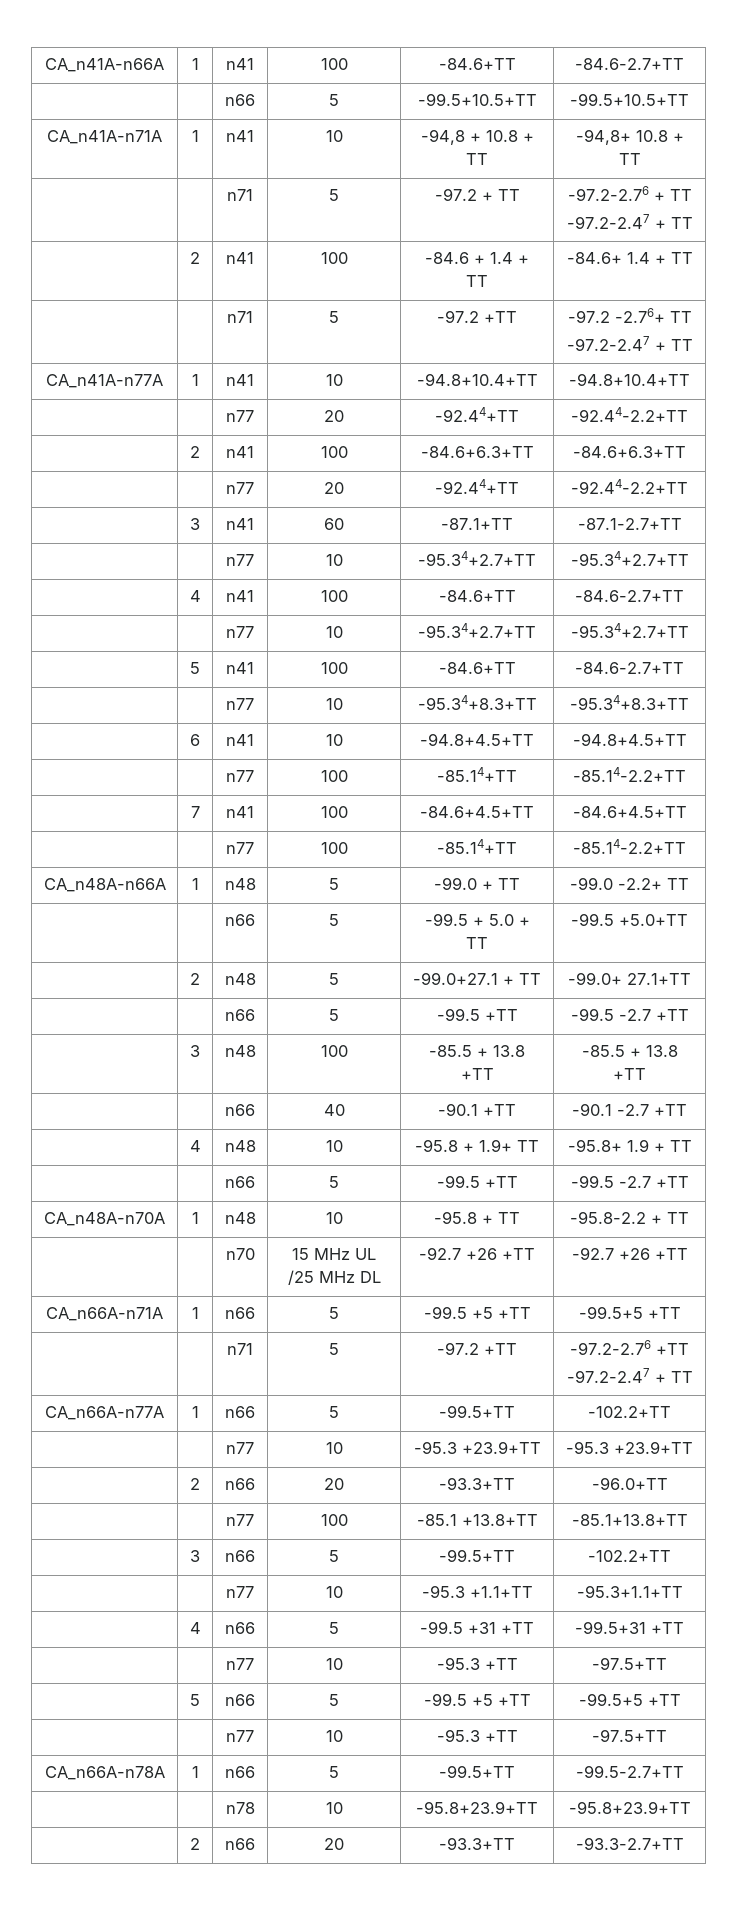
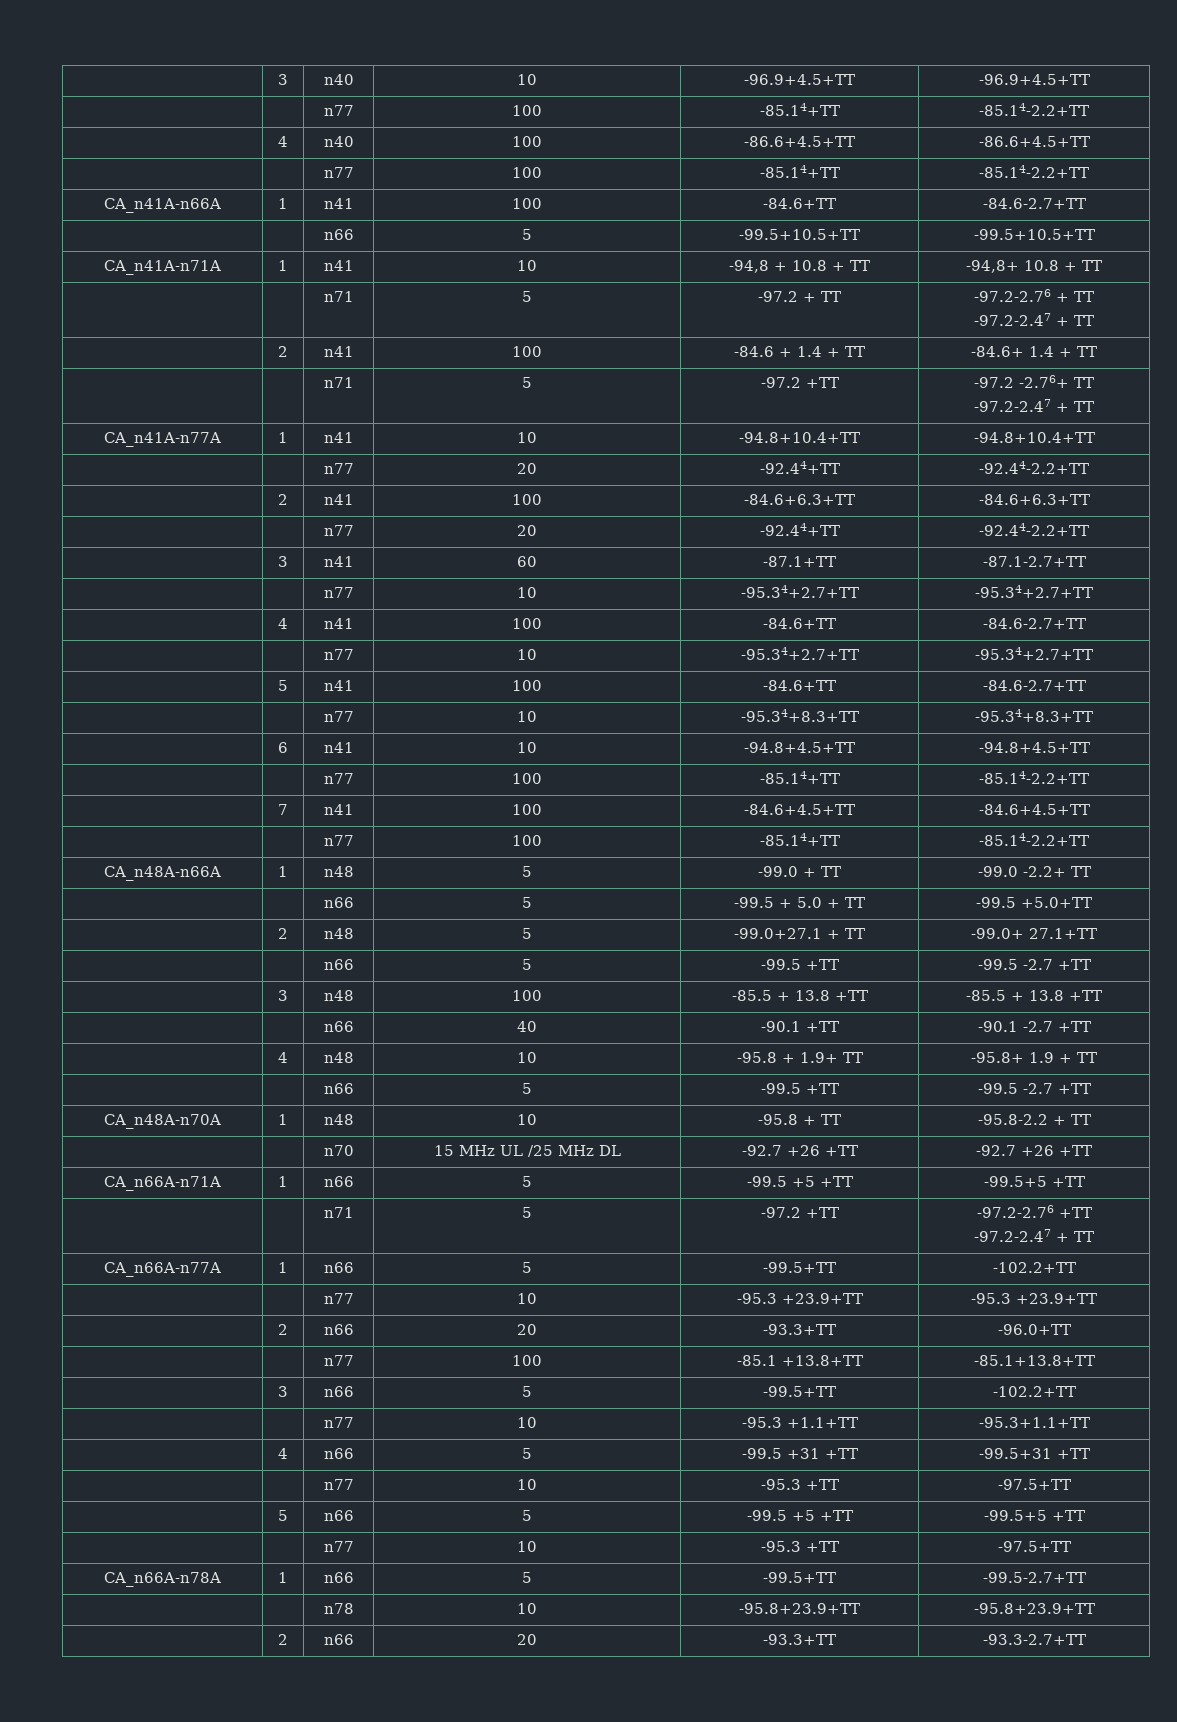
(45, 65) none -> [278,74,288,85] [323,74,354,85] [517,74,537,85] [744,74,855,85] [978,74,1090,85] [323,105,354,116] [511,105,542,116] [759,103,840,116] [979,103,1089,116] [278,136,288,147] [323,136,354,147] [511,136,542,147] [744,136,855,147] [978,136,1090,147] [323,167,354,178] [511,167,542,178] [759,165,840,178] [979,165,1089,178] | 3 | n40 | 10 | -96.9+4.5+TT | -96.9+4.5+TT // | | n77 | 100 | -85.14+TT | -85.14-2.2+TT // | 4 | n40 | 100 | -86.6+4.5+TT | -86.6+4.5+TT // | | n77 | 100 | -85.14+TT | -85.14-2.2+TT //

